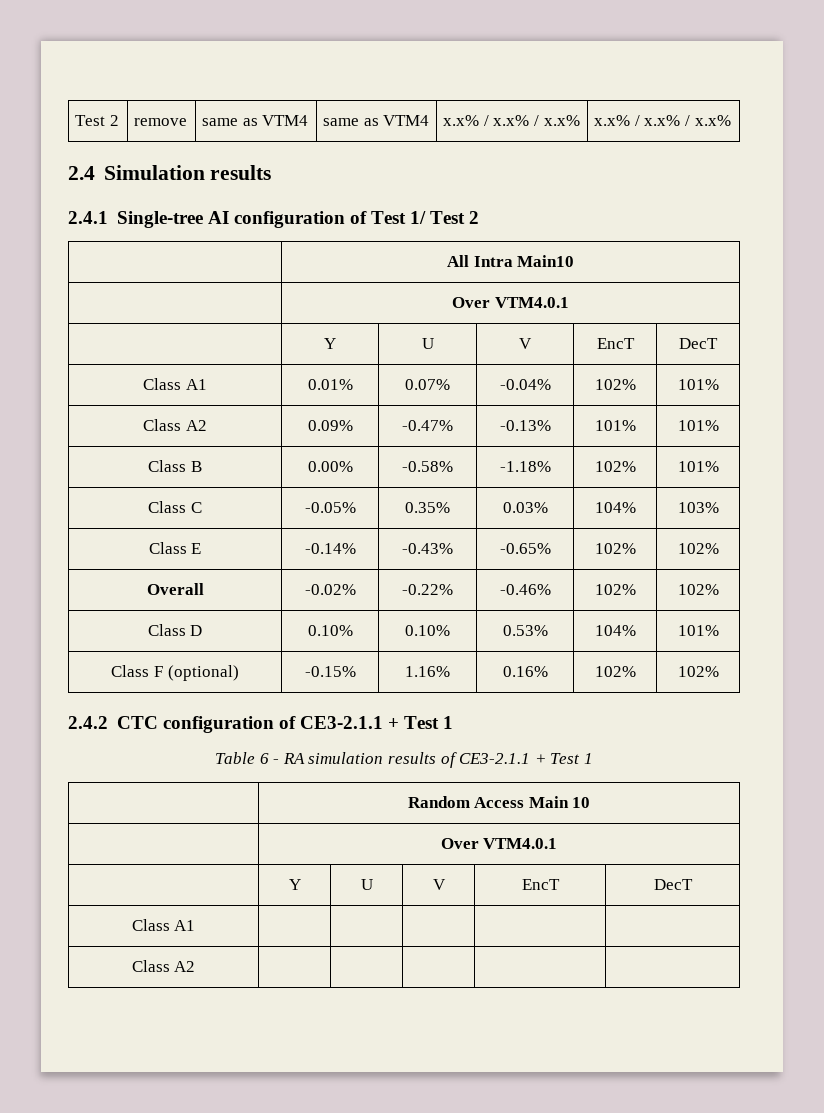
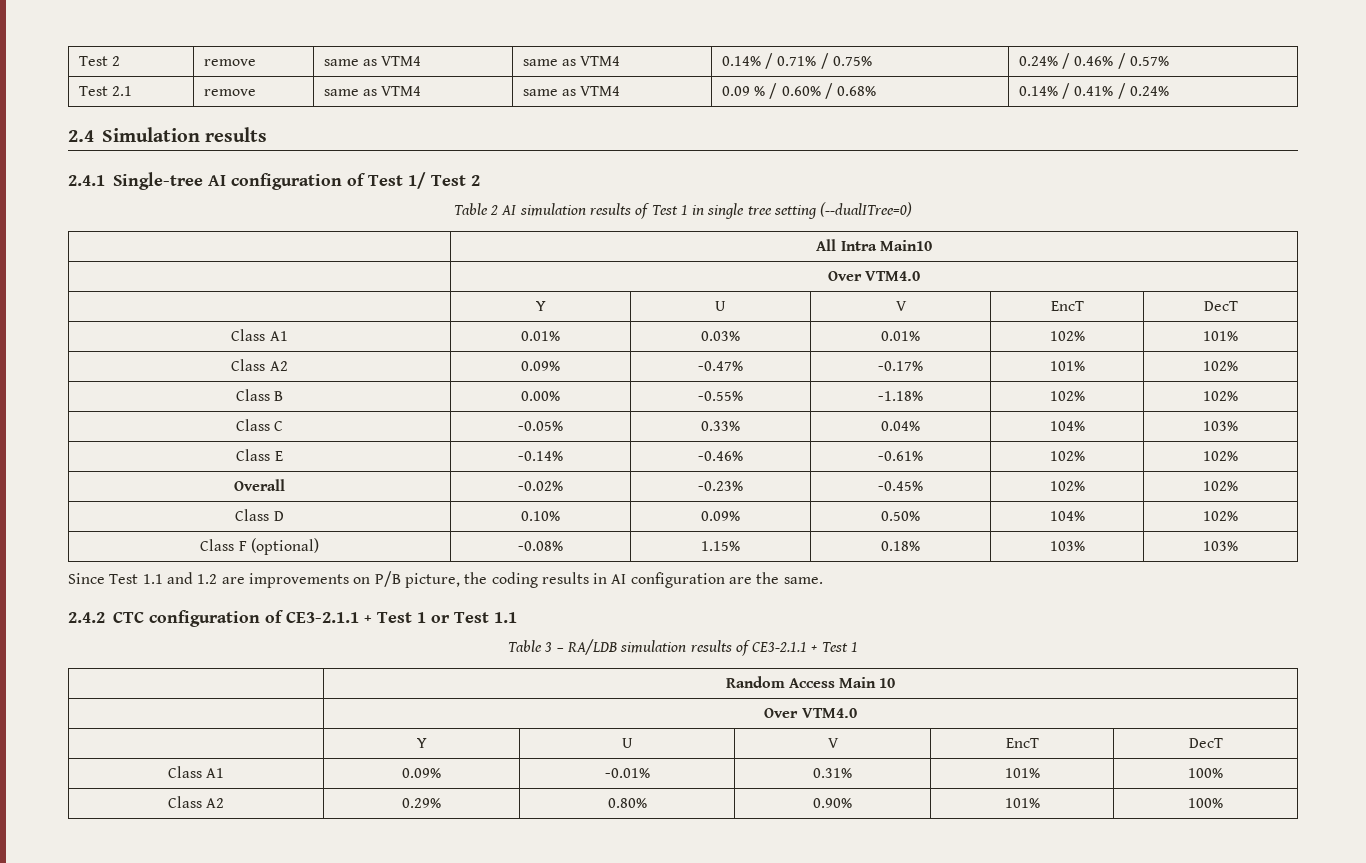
[443,115,580,126] [594,115,731,126] x.x% / x.x% / x.x% | x.x% / x.x% / x.x% -> [721,53,873,69] [1018,53,1170,69] [78,86,133,96] [203,89,256,96] [323,86,422,96] [522,86,621,96] [721,83,877,99] [1018,83,1170,99] 0.14% / 0.71% / 0.75% | 0.24% / 0.46% / 0.57% // Test 2.1 | remove | same as VTM4 | same as VTM4 | 0.09 % / 0.60% / 0.68% | 0.14% / 0.41% / 0.24%
(480, 217) none -> [453,202,913,219] // Table 2 AI simulation results of Test 1 in single tree setting (--dualITree=0)
[494,297,569,308] VTM4.0.1 -> [865,271,921,281] VTM4.0
[405,379,450,390] [499,379,551,390] 0.07% | -0.04% -> [701,331,740,341] [881,331,920,341] 0.03% | 0.01%
[499,420,551,431] [594,420,636,431] [677,420,719,431] -0.13% | 101% | 101% -> [878,361,923,371] [1049,361,1085,371] [1203,361,1238,371] -0.17% | 101% | 102%
[402,461,453,472] -0.58% -> [698,391,743,401] -0.55%
[677,461,719,472] 101% -> [1203,391,1238,401] 102%
[405,502,450,513] [502,502,548,513] 0.35% | 0.03% -> [701,421,740,431] [881,421,920,431] 0.33% | 0.04%
[402,543,453,554] [499,543,551,554] -0.43% | -0.65% -> [698,451,743,461] [878,451,923,461] -0.46% | -0.61%
[402,584,453,595] [499,584,551,595] -0.22% | -0.46% -> [698,481,743,491] [878,481,923,491] -0.23% | -0.45%
[405,625,450,636] [502,625,548,636] [594,625,636,636] [677,625,719,636] 0.10% | 0.53% | 104% | 101% -> [701,511,740,521] [881,511,920,521] [1049,511,1085,521] [1203,511,1238,521] 0.09% | 0.50% | 104% | 102%
[304,666,356,677] [405,666,450,677] [502,666,548,677] [594,666,636,677] [677,666,719,677] -0.15% | 1.16% | 0.16% | 102% | 102% -> [518,541,563,551] [701,541,740,551] [881,541,920,551] [1049,541,1085,551] [1203,541,1238,551] [68,571,823,588] -0.08% | 1.15% | 0.18% | 103% | 103% // Since Test 1.1 and 1.2 are improvements on P/B picture, the coding results in AI configuration are the same.
[215,752,305,764] // Table 6 - RA -> [431,612,517,623] [507,639,617,655] or Test 1.1 // Table 3 – RA/LDB
[483,838,558,849] [288,879,301,890] [360,879,373,890] [432,879,446,890] [521,879,560,890] [653,879,693,890] [131,919,196,931] [131,960,196,972] VTM4.0.1 // | Y | U | V | EncT | DecT // Class A1 | | | | | // Class A2 | | | | | -> [801,708,857,718] [416,738,427,748] [621,738,633,748] [827,738,839,748] [1005,738,1039,748] [1188,738,1223,748] [167,766,225,778] [402,768,441,778] [604,768,650,778] [813,768,852,778] [1004,768,1040,778] [1188,768,1223,778] [167,796,225,808] [402,798,441,808] [607,798,647,808] [813,798,852,808] [1004,798,1040,808] [1188,798,1223,808] VTM4.0 // | Y | U | V | EncT | DecT // Class A1 | 0.09% | -0.01% | 0.31% | 101% | 100% // Class A2 | 0.29% | 0.80% | 0.90% | 101% | 100%

